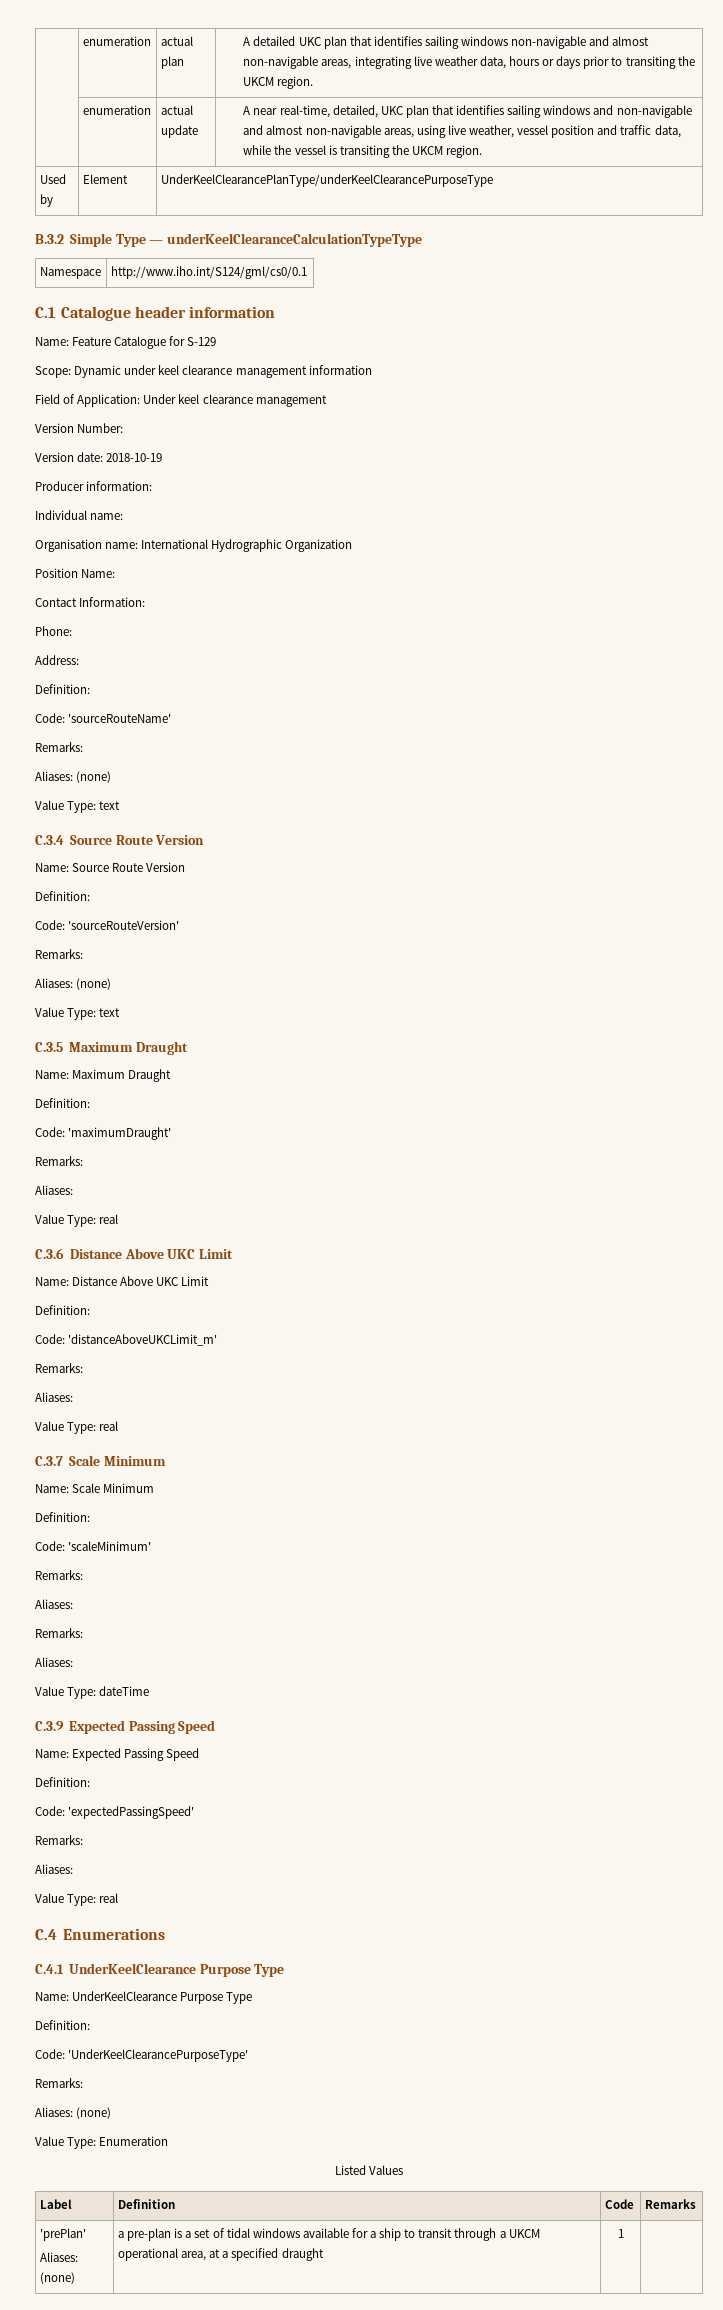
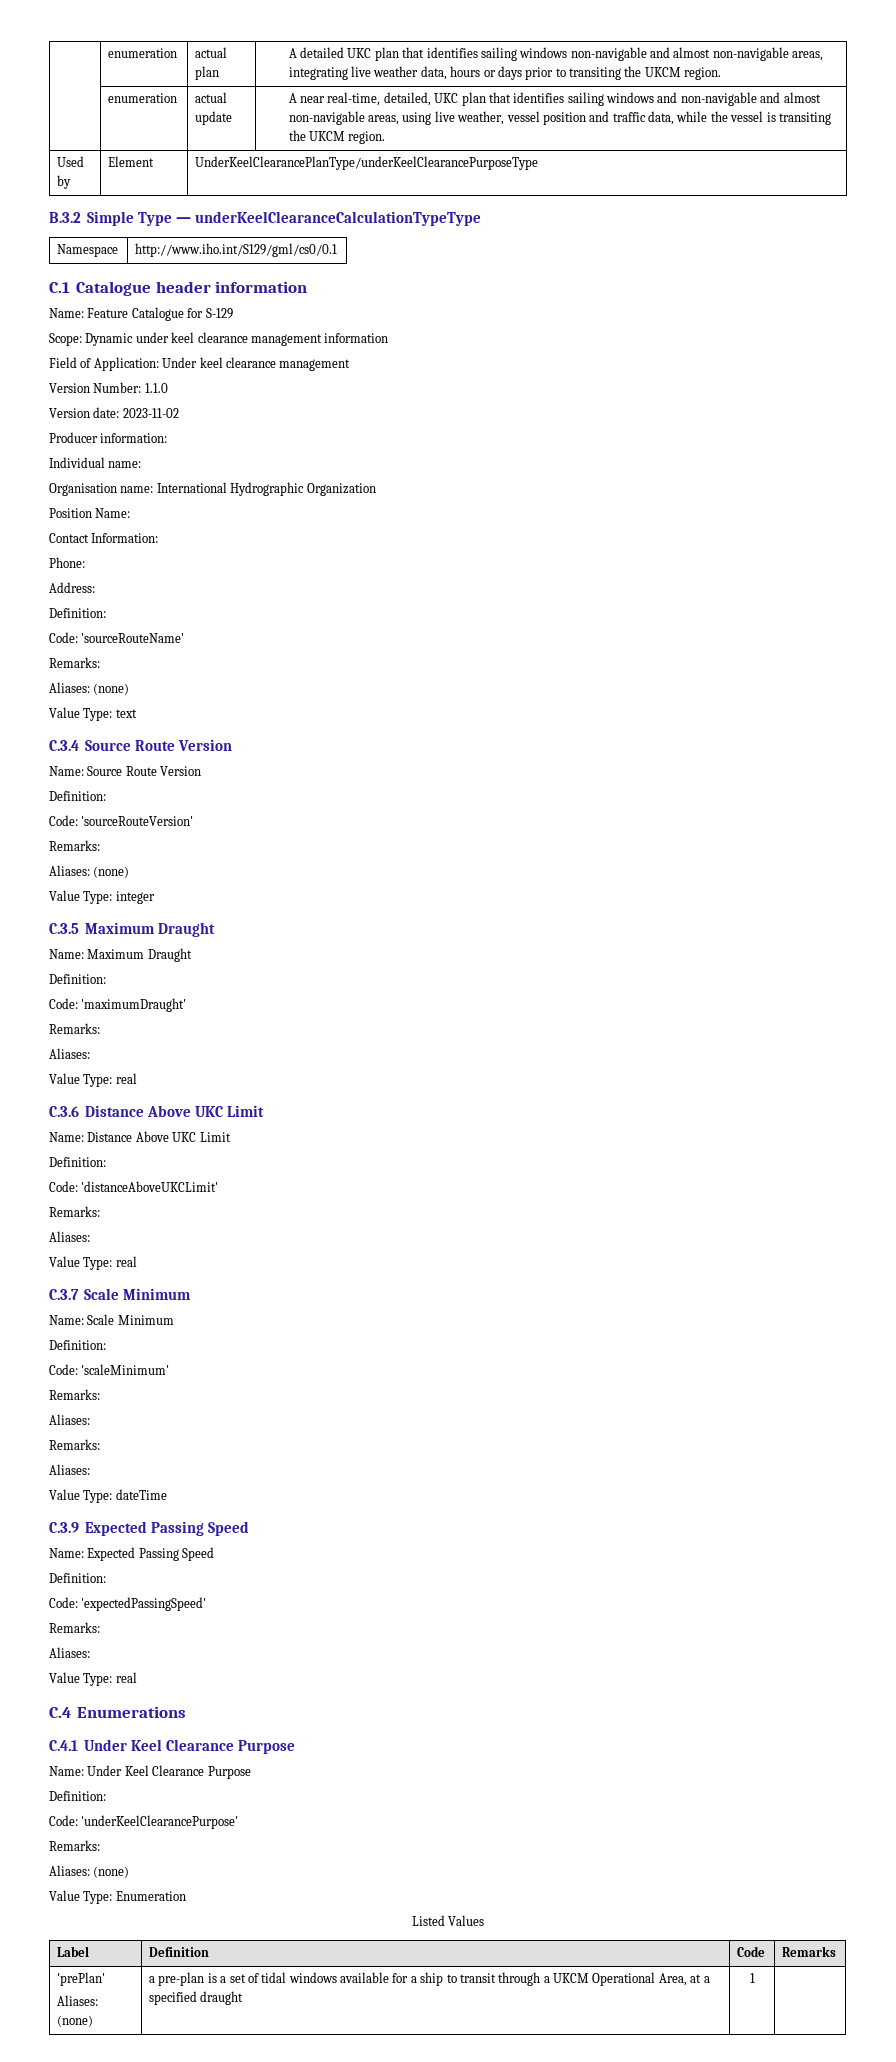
[110,266,307,279] http://www.iho.int/S124/gml/cs0/0.1 -> [135,243,338,257] http://www.iho.int/S129/gml/cs0/0.1
(124, 428) none -> [144,383,168,393] 1.1.0
[106,453,163,462] 2018-10-19 -> [122,408,179,418] 2023-11-02
[99,1008,121,1017] text -> [115,891,155,904] integer
[68,1334,218,1346] 'distanceAboveUKCLimit_m' -> [81,1181,219,1192] 'distanceAboveUKCLimit'
[68,1963,285,1977] [35,1991,253,2004] [35,2020,90,2030] [35,2049,249,2062] UnderKeelClearance Purpose Type // Name: UnderKeelClearance Purpose Type // Definition: // Code: 'UnderKeelClearancePurposeType' -> [84,1739,295,1754] [49,1765,251,1779] [49,1791,106,1801] [49,1815,239,1829] Under Keel Clearance Purpose // Name: Under Keel Clearance Purpose // Definition: // Code: 'underKeelClearancePurpose'
[117,2248,207,2261] operational area, -> [592,1972,687,1986] Operational Area,

